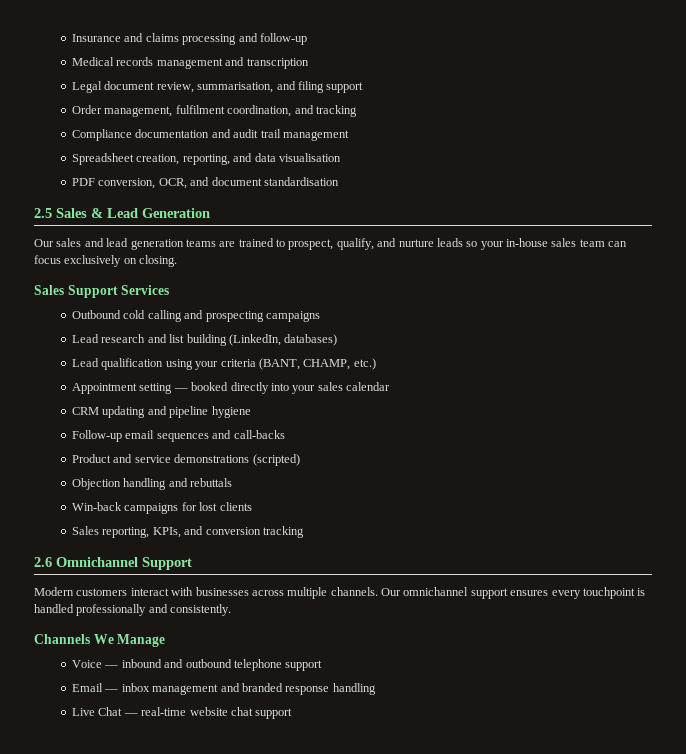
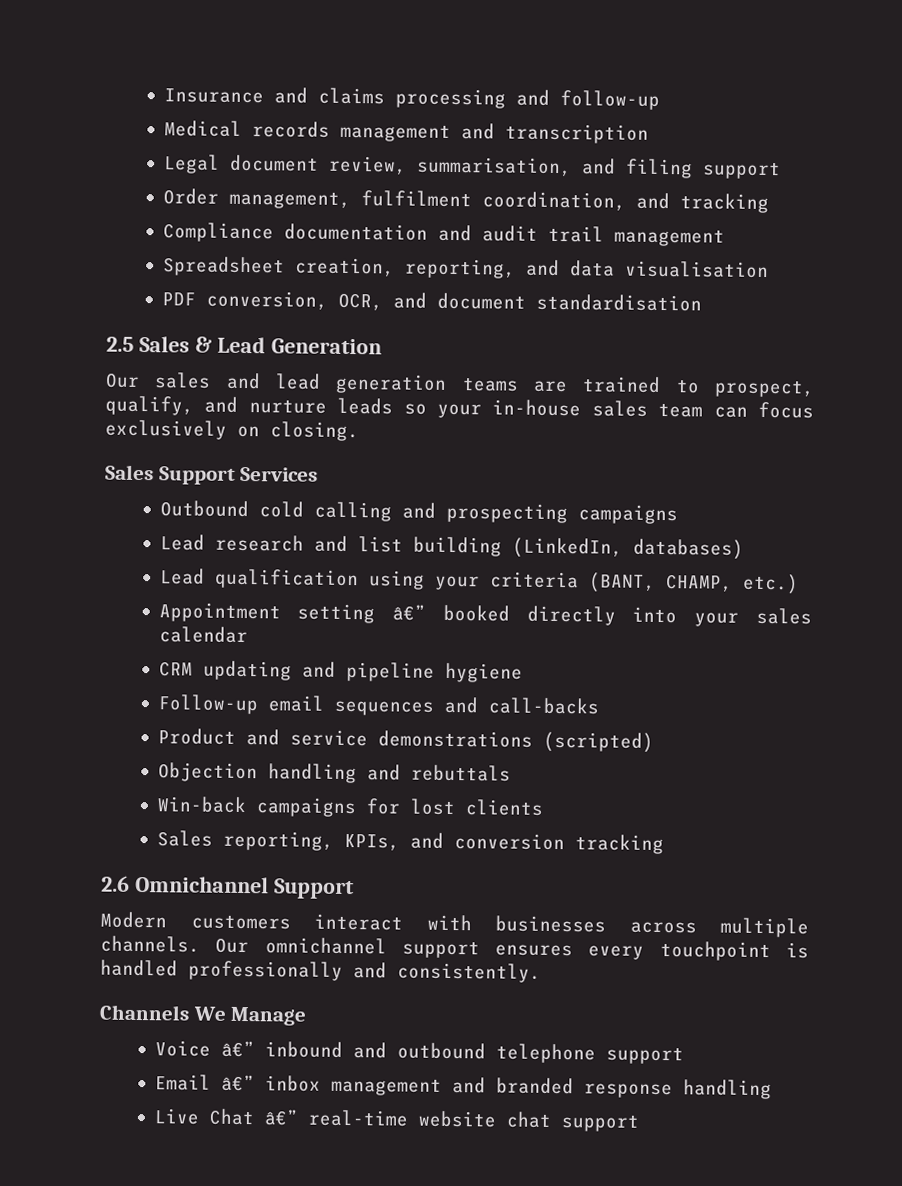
[173,388,188,391] — -> [392,604,427,621] â€”
[104,665,119,668] — -> [220,1040,255,1058] â€”
[104,689,119,692] — -> [220,1074,255,1092] â€”
[123,713,138,716] — -> [263,1109,299,1126] â€”

